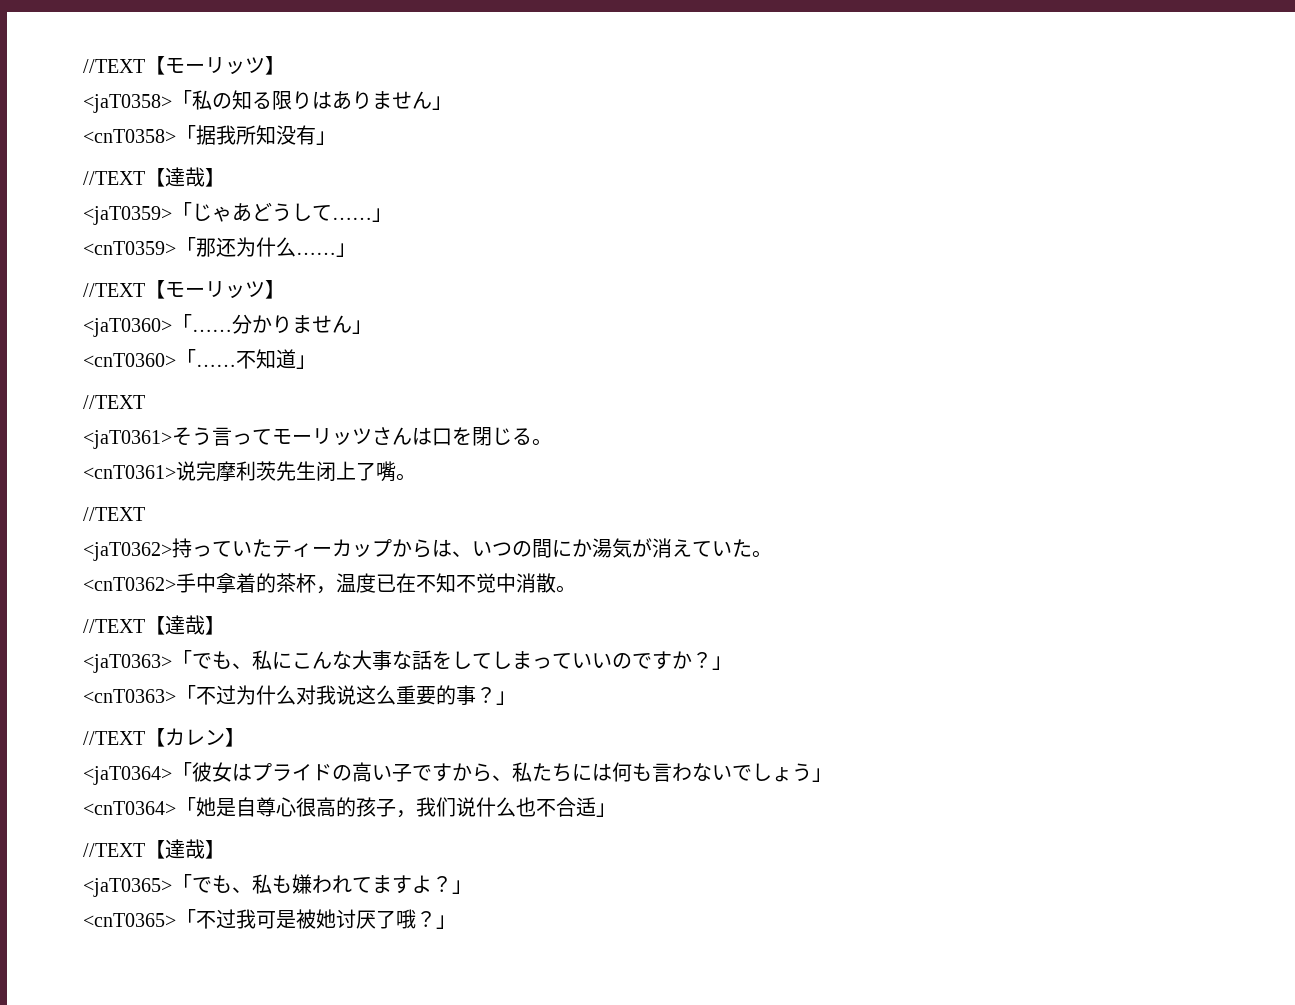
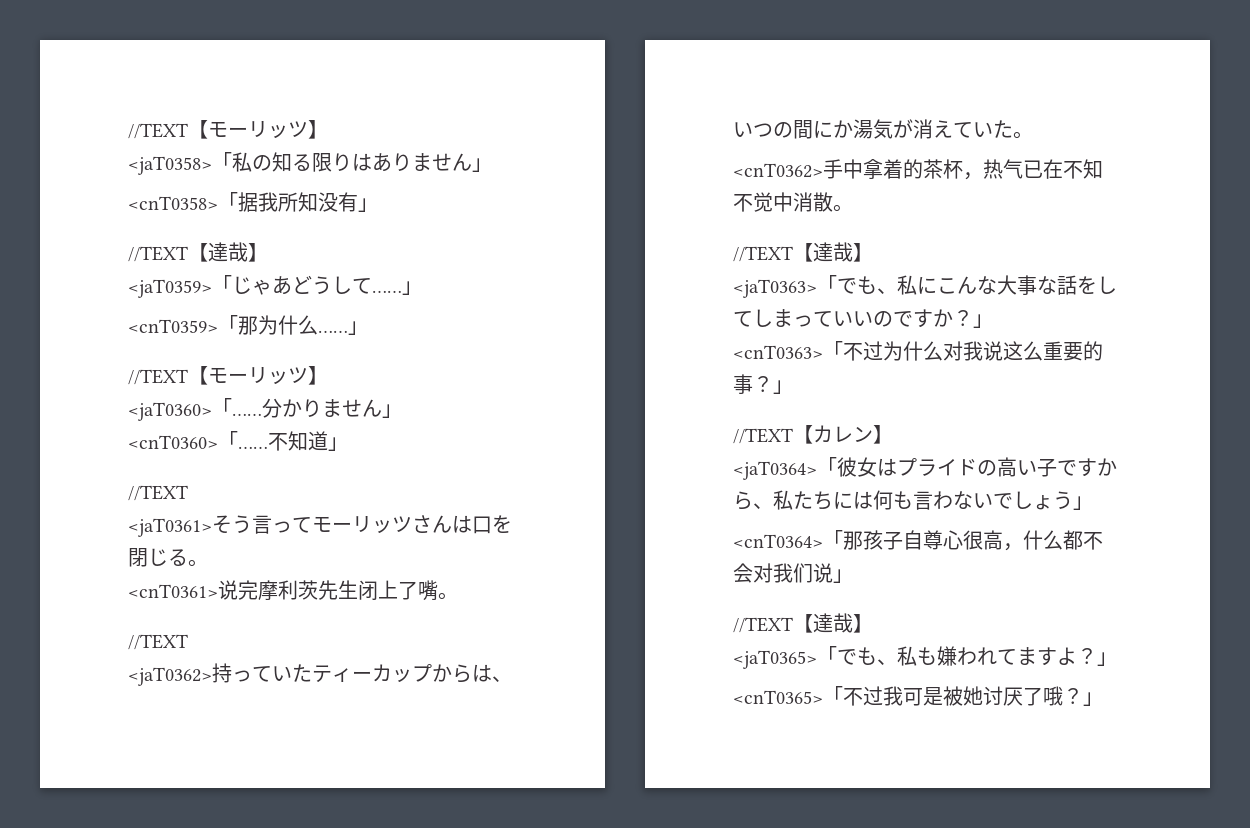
[216,237,236,257] 还 -> (258, 325) none
[336,573,376,593] 温度 -> [983,159,1023,179] 热气
[196,797,236,817] 她是 -> [843,530,903,550] 那孩子
[336,797,596,818] 的孩子，我们说什么也不合适 -> [1003,530,1103,551] [733,563,833,583] ，什么都不会对我们说

